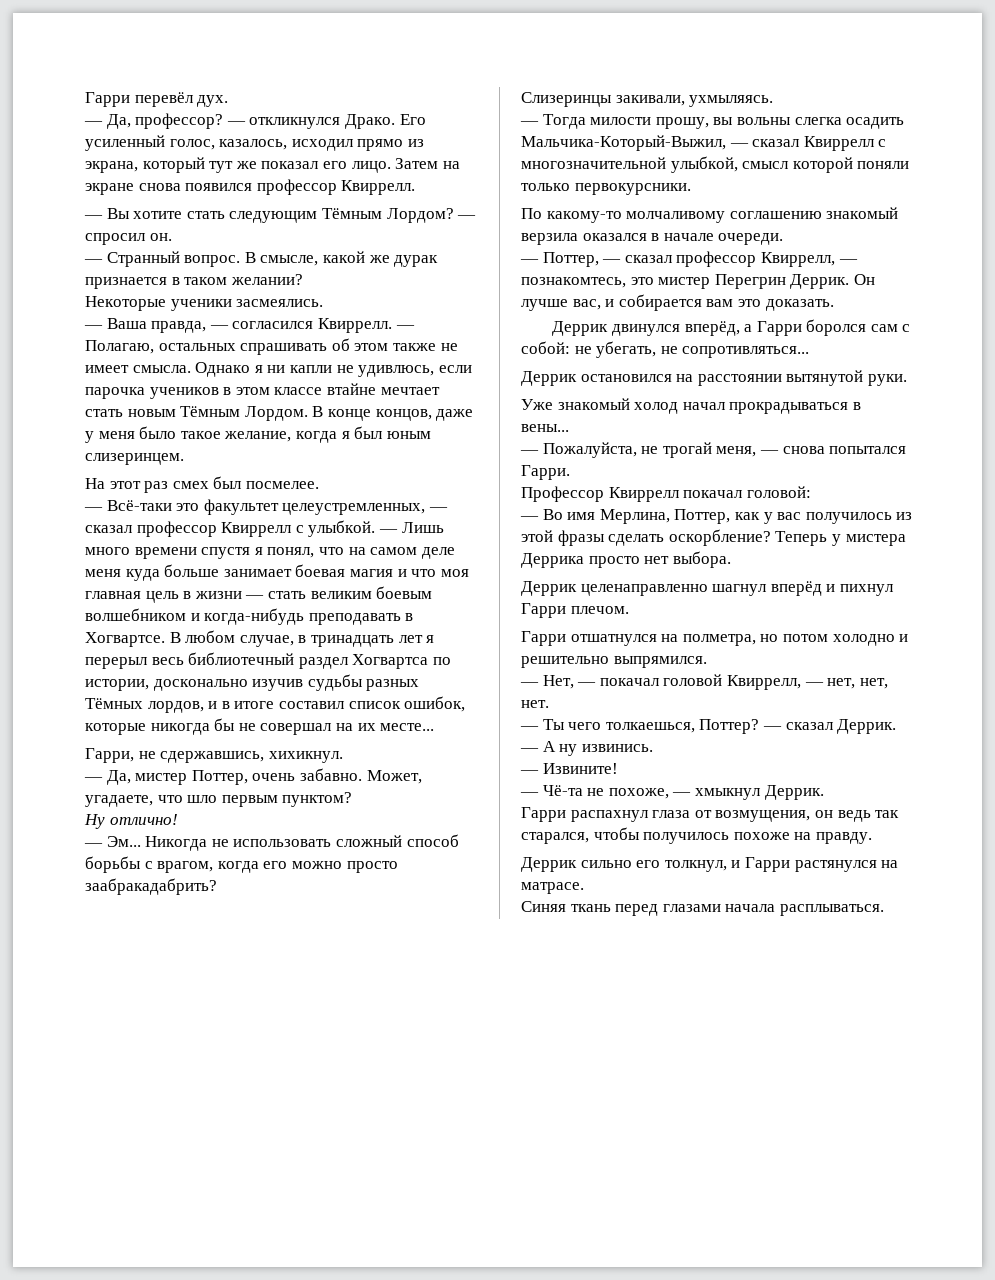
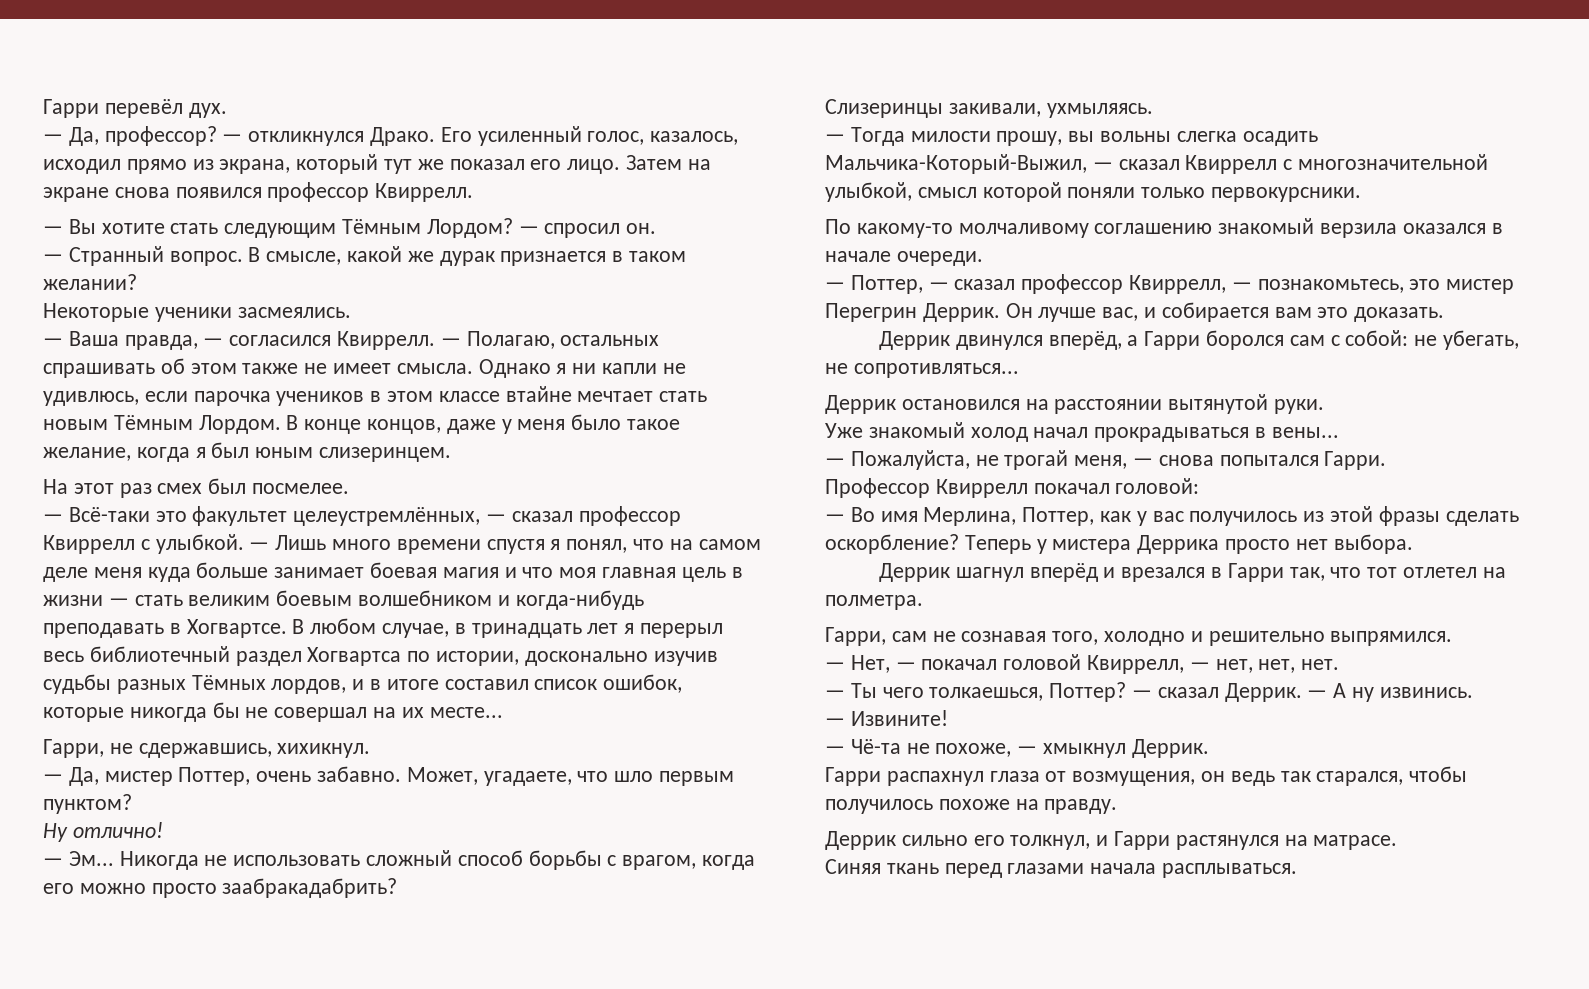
[282,503,426,515] целеустремленных, -> [293,507,481,526] целеустремлённых,
[521,277,626,288] познакомтесь, -> [1257,279,1404,293] познакомьтесь,
[580,584,708,596] целенаправленно -> (951, 572) none
[839,584,894,596] [521,603,629,618] [521,631,828,646] пихнул Гарри плечом. // Гарри отшатнулся на полметра, но потом -> [1121,563,1506,582] [825,595,923,610] [825,627,1099,646] врезался в Гарри так, что тот отлетел на полметра. // Гарри, сам не сознавая того,

